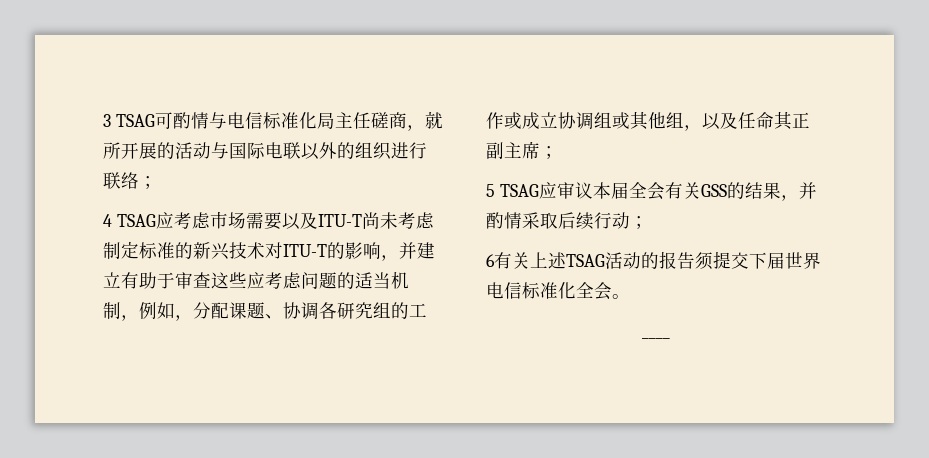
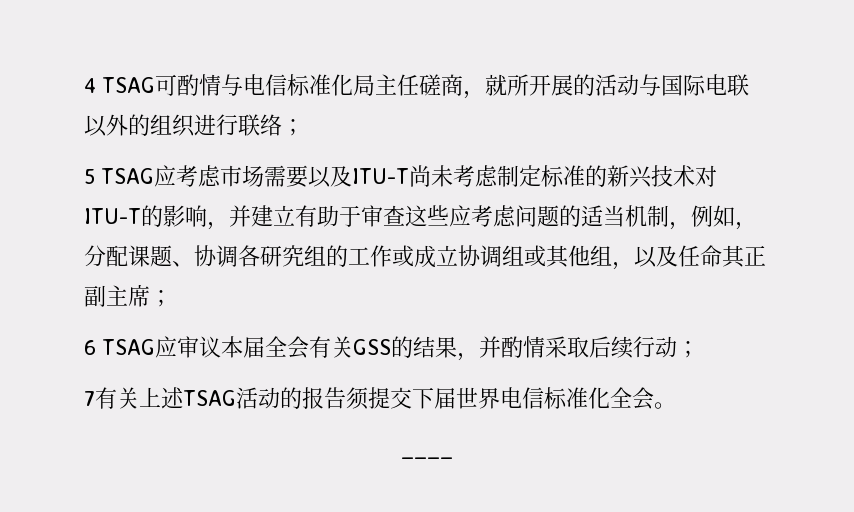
[103,114,111,127] 3 -> [84,78,96,93] 4
[103,214,112,227] 4 -> [84,169,95,184] 5
[486,184,495,197] 5 -> [84,340,96,355] 6
[486,254,495,267] 6 -> [84,391,95,406] 7

